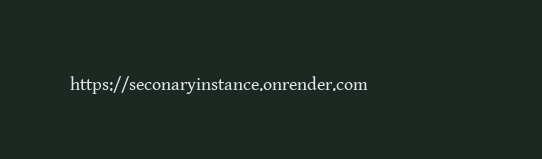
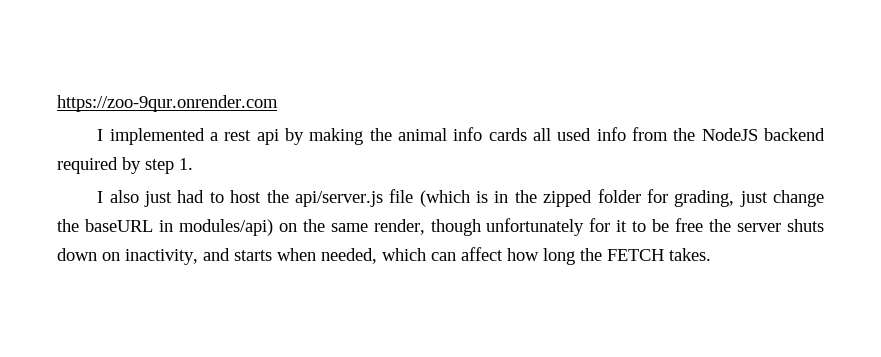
[70,76,368,94] https://seconaryinstance.onrender.com -> [57,95,278,112] [97,127,826,145] [57,157,193,174] [97,189,824,207] [57,218,825,236] [57,247,711,265] https://zoo-9qur.onrender.com // I implemented a rest api by making the animal info cards all used info from the NodeJS backend required by step 1. // I also just had to host the api/server.js file (which is in the zipped folder for grading, just change the baseURL in modules/api) on the same render, though unfortunately for it to be free the server shuts down on inactivity, and starts when needed, which can affect how long the FETCH takes.

